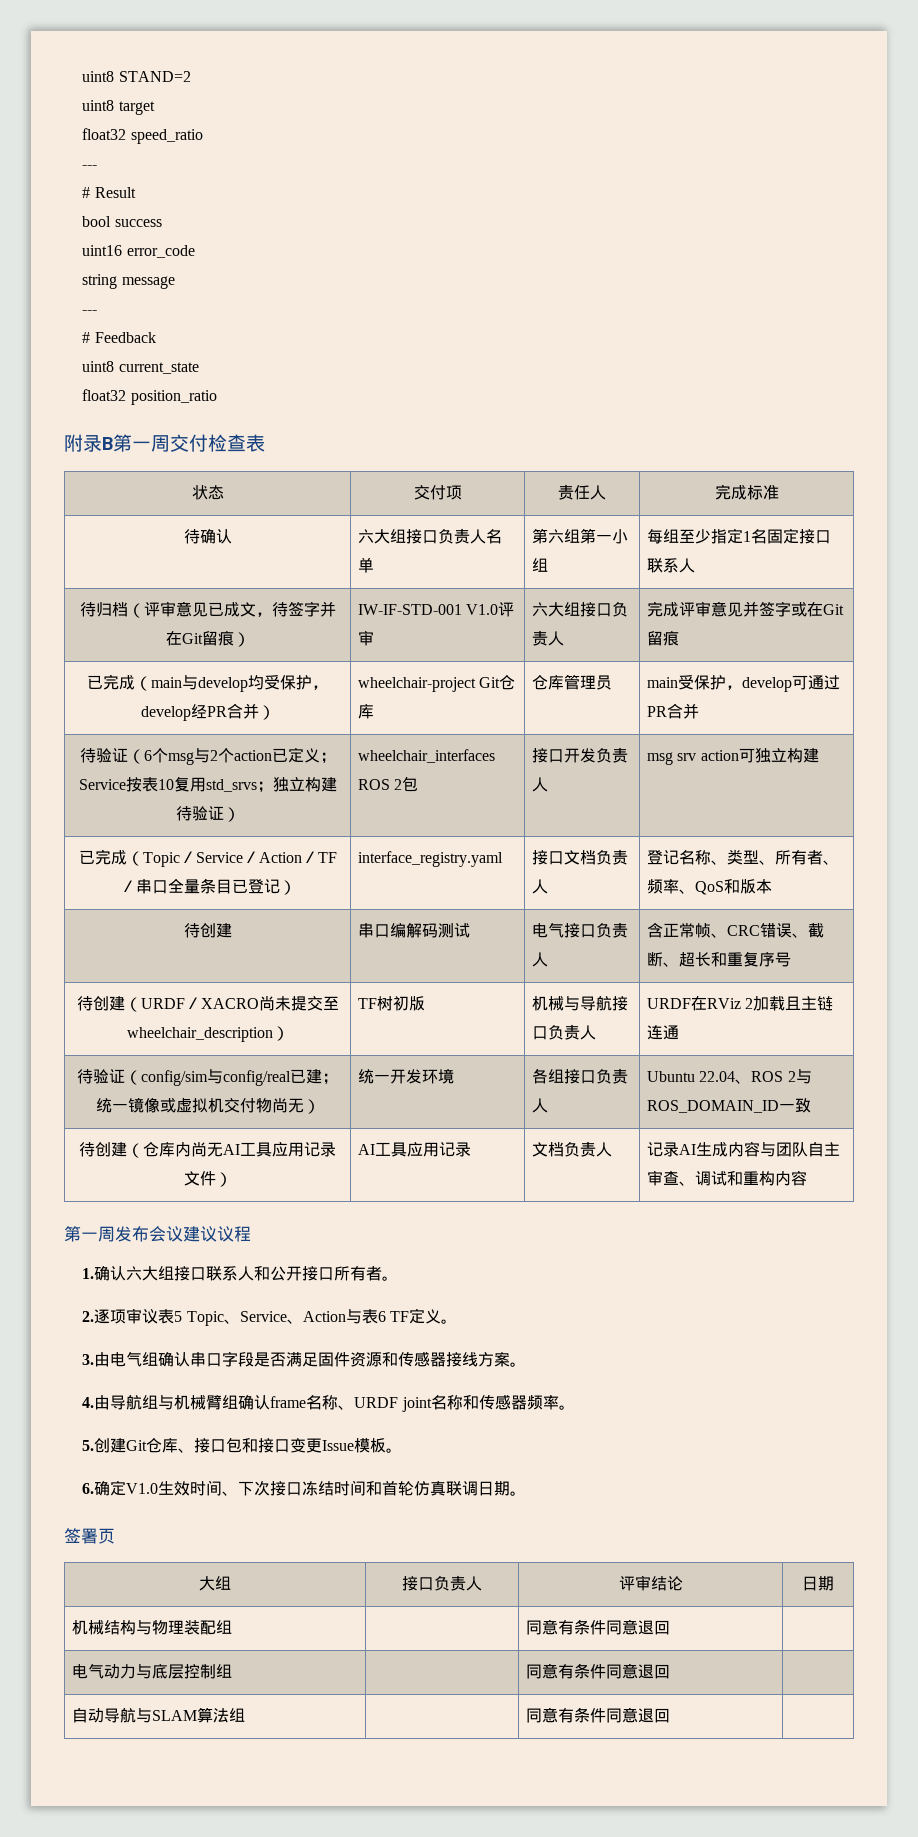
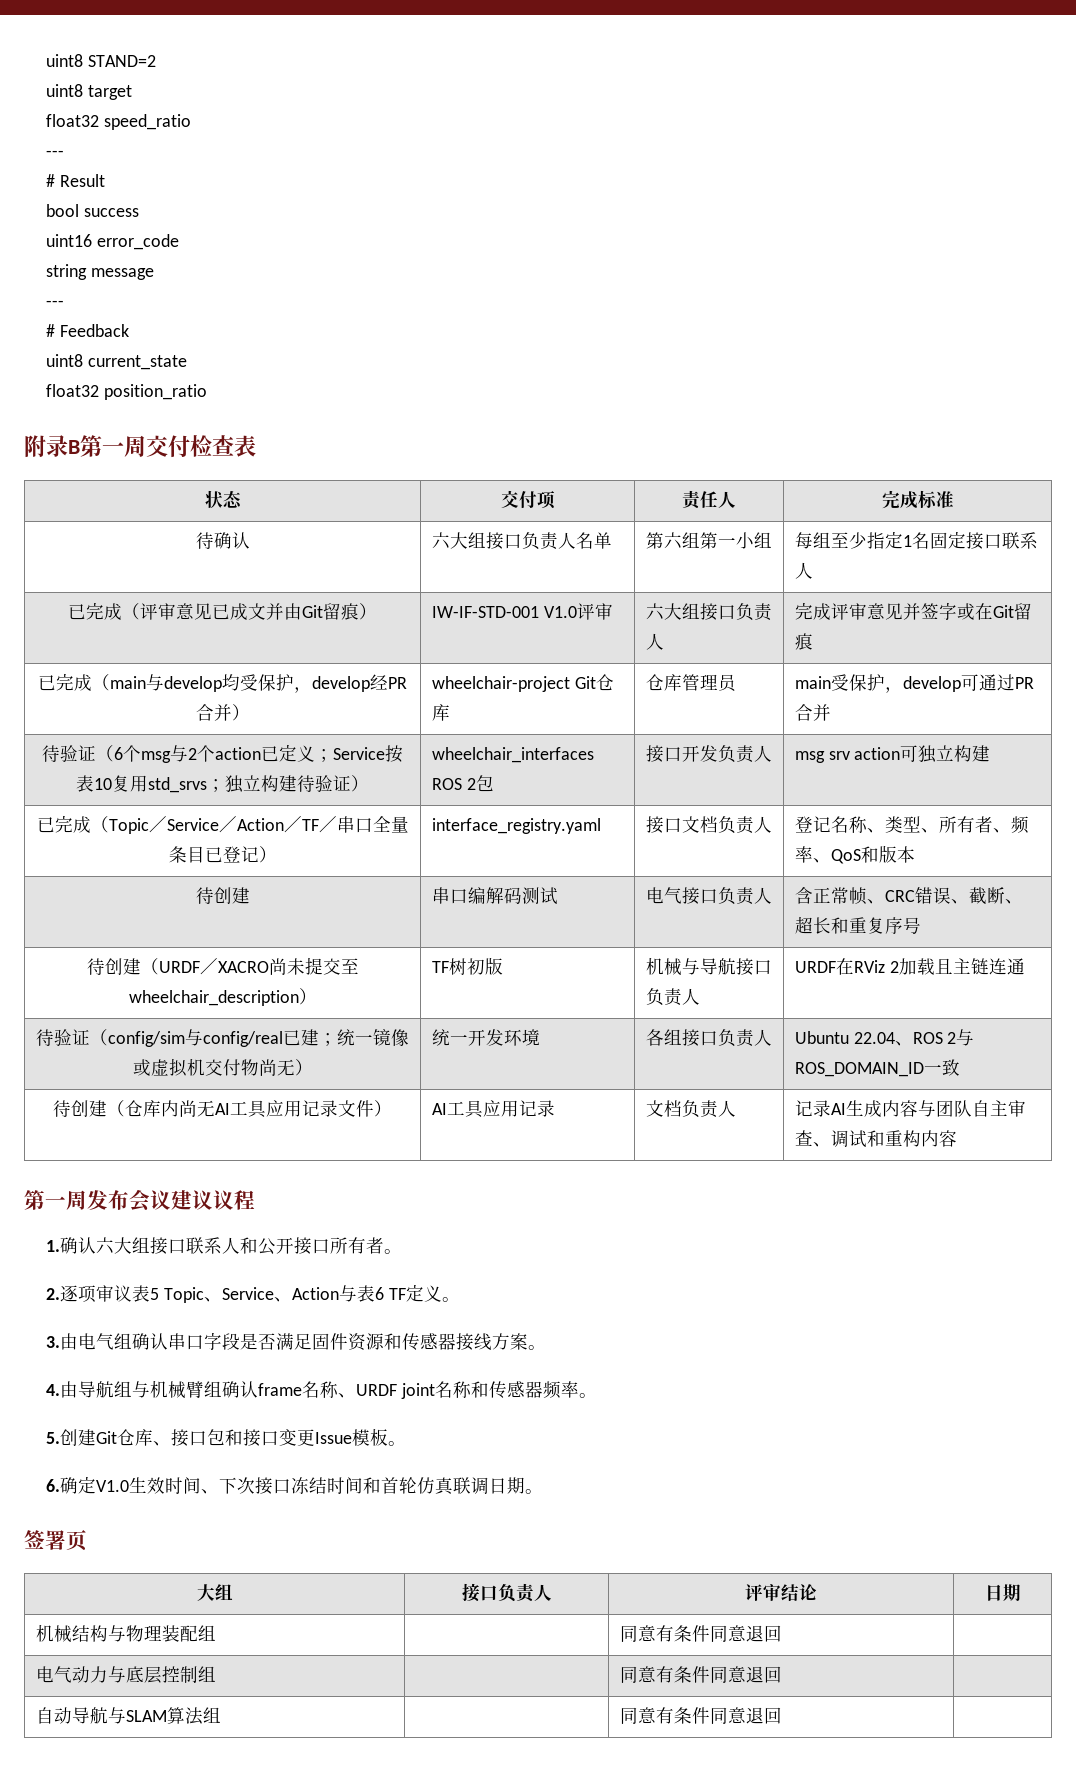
[79,602,128,617] 待归档 -> [68,602,122,620] 已完成
[255,601,336,617] [165,631,182,646] ，待签字并在 -> [266,603,302,620] 并由

